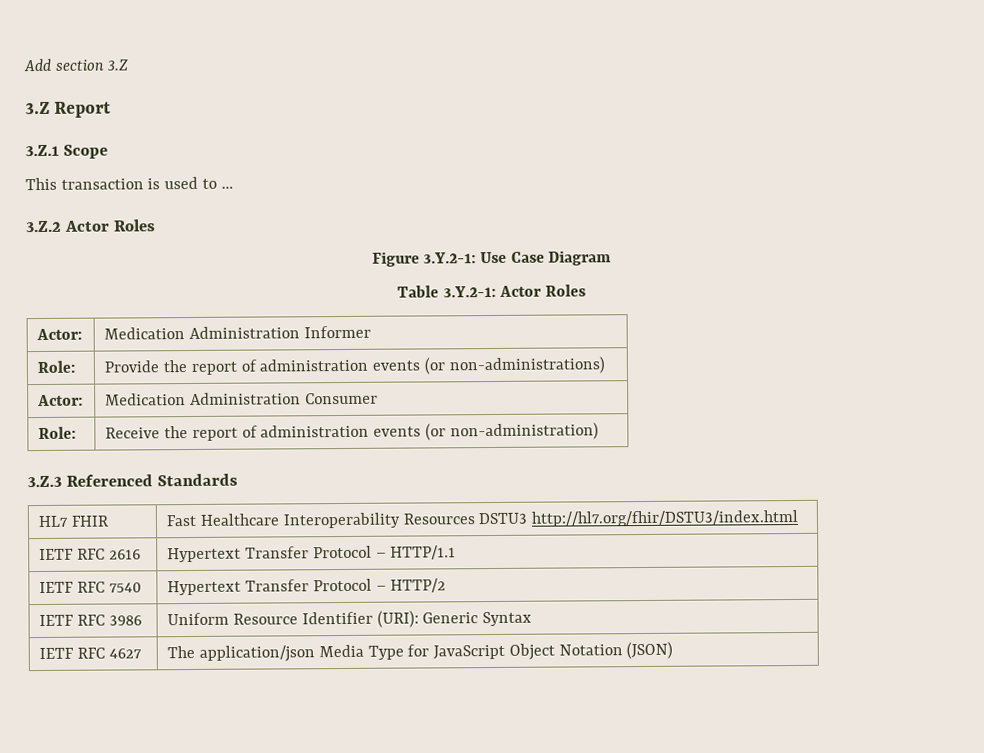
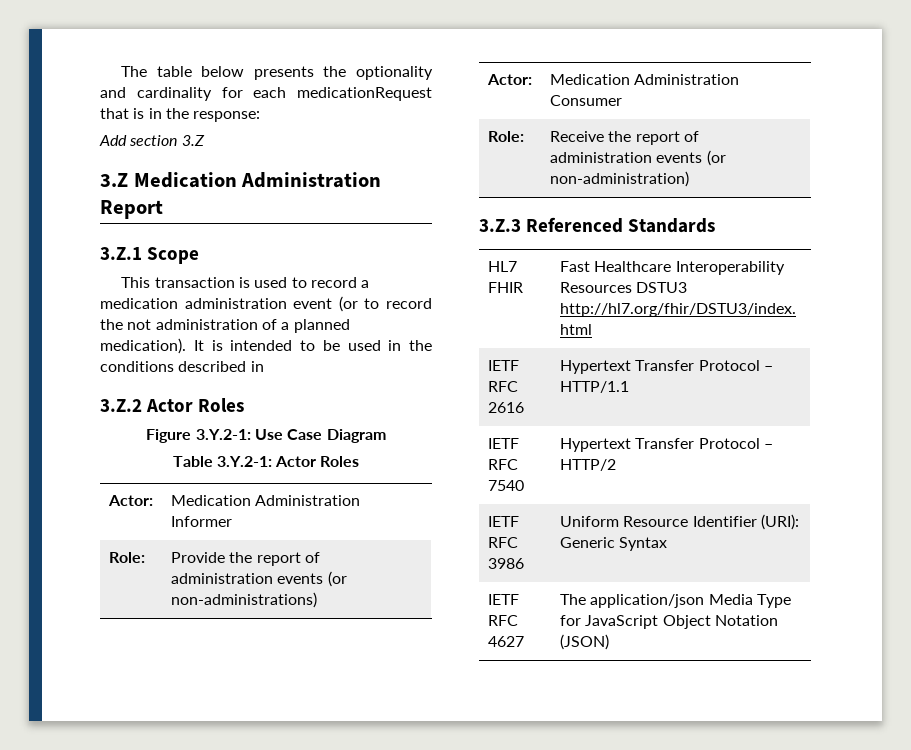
(23, 65) none -> [121,66,433,80] [100,87,432,101] [100,108,261,122] The table below presents the optionality and cardinality for each medicationRequest that is in the response: //
(50, 108) none -> [133,172,382,188] Medication Administration
[220,186,233,189] … -> [310,277,370,288] [100,296,432,312] [100,319,350,333] [100,338,432,354] [100,361,264,372] record a medication administration event (or to record the not administration of a planned medication). It is intended to be used in the conditions described in

